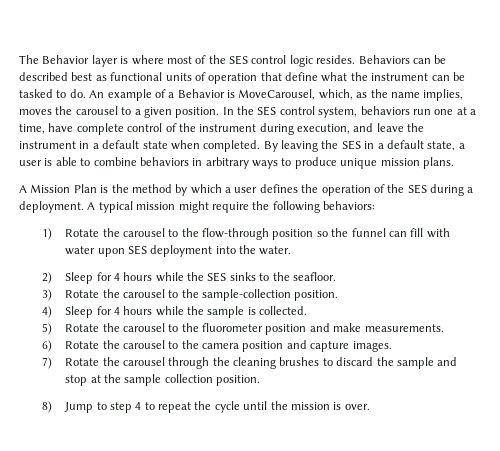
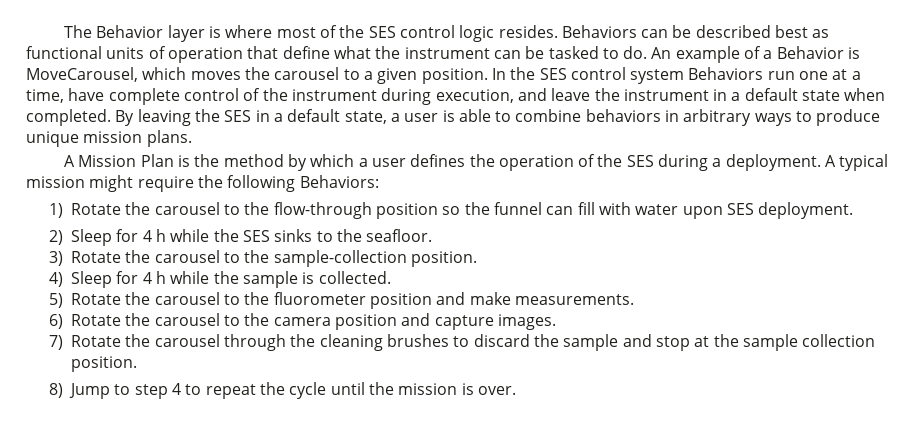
[318,89,464,101] which, as the name implies, -> [142,67,187,80] which
[318,106,410,118] system, behaviors -> [630,67,764,84] system Behaviors
[323,201,375,210] behaviors: -> [299,175,379,188] Behaviors:
[150,245,292,257] deployment into the water. -> [758,202,854,219] deployment.
[123,272,153,281] hours -> [156,229,167,242] h
[123,306,153,315] hours -> [156,271,167,284] h

